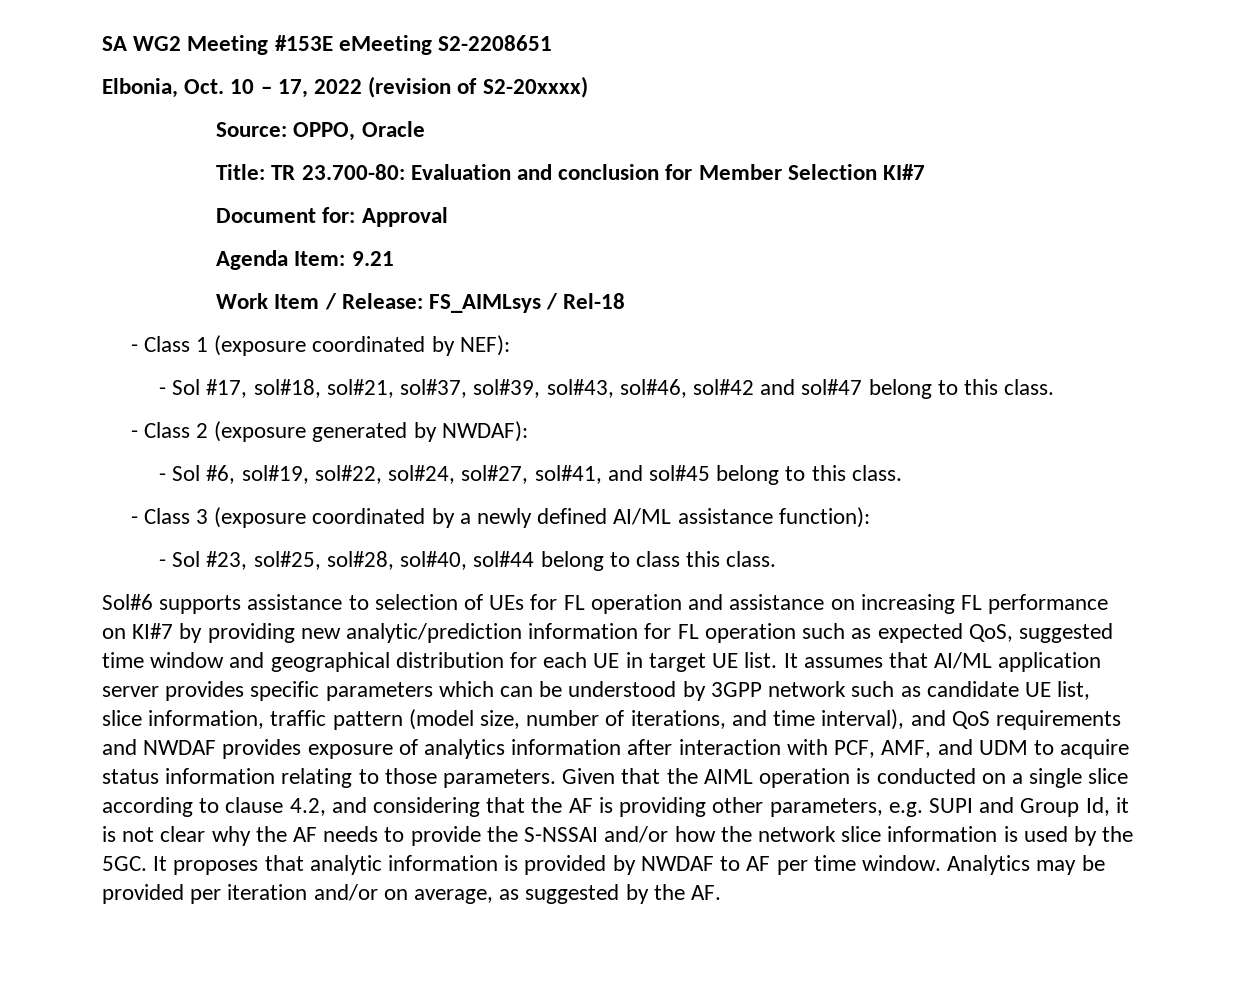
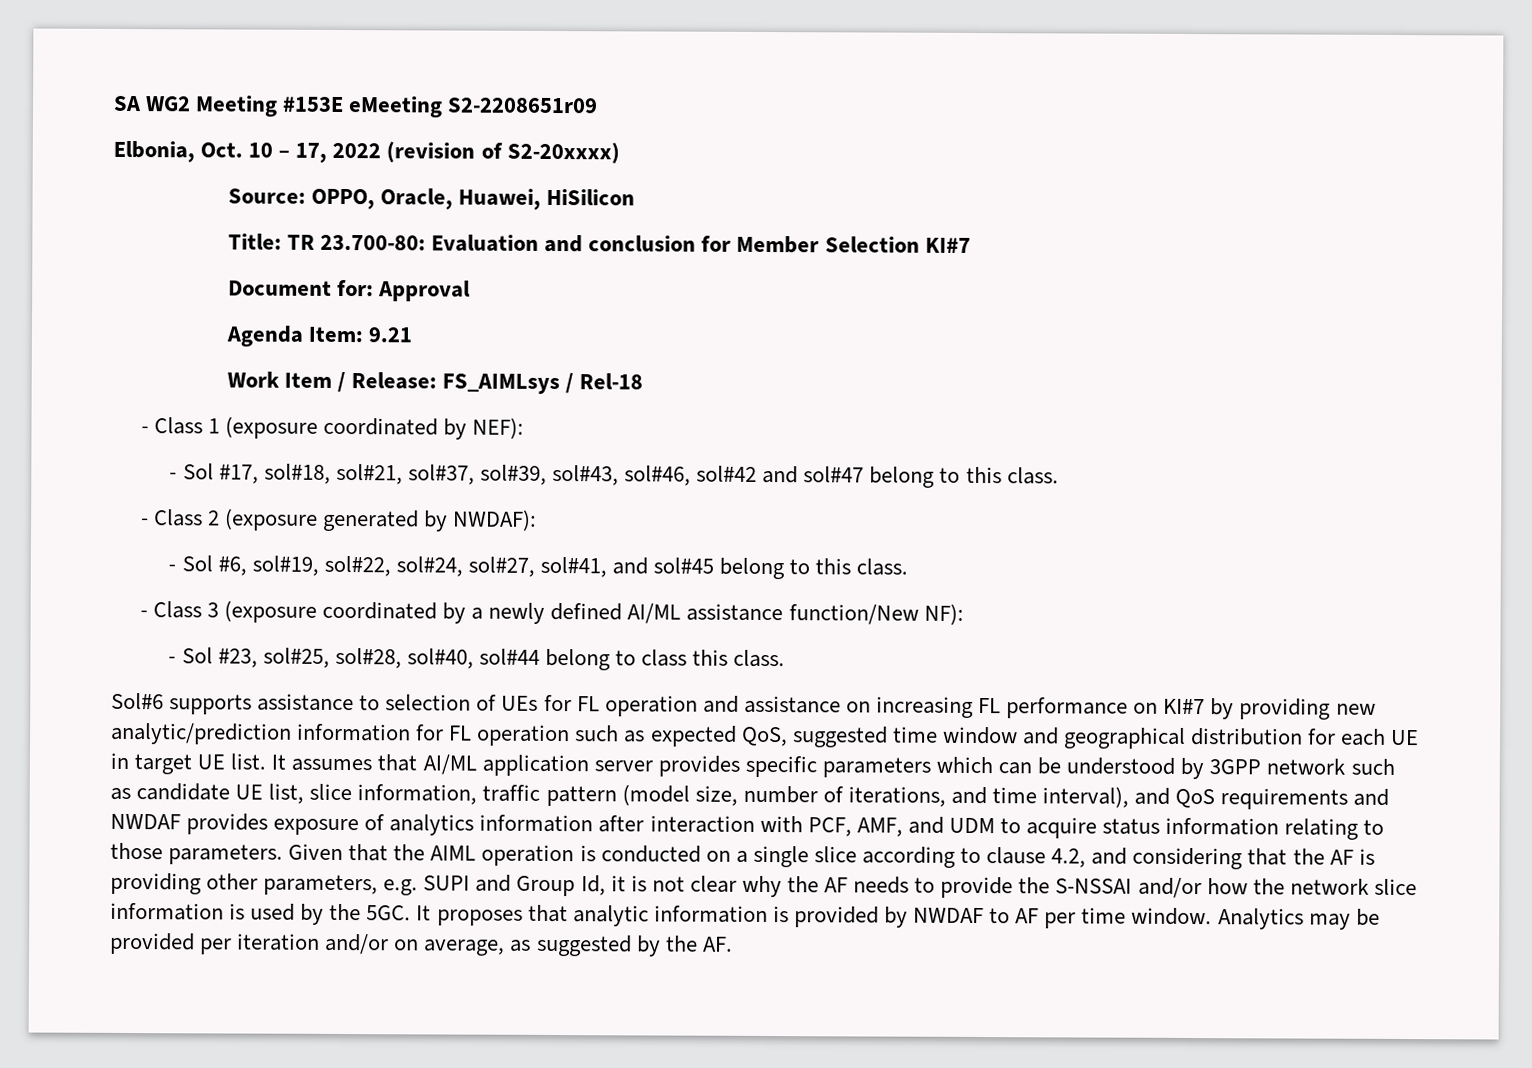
[438,35,553,51] S2-2208651 -> [447,97,599,114] S2-2208651r09
[361,121,425,137] Oracle -> [380,188,636,210] Oracle, Huawei, HiSilicon
[778,507,870,528] function): -> [788,603,964,625] function/New NF):

